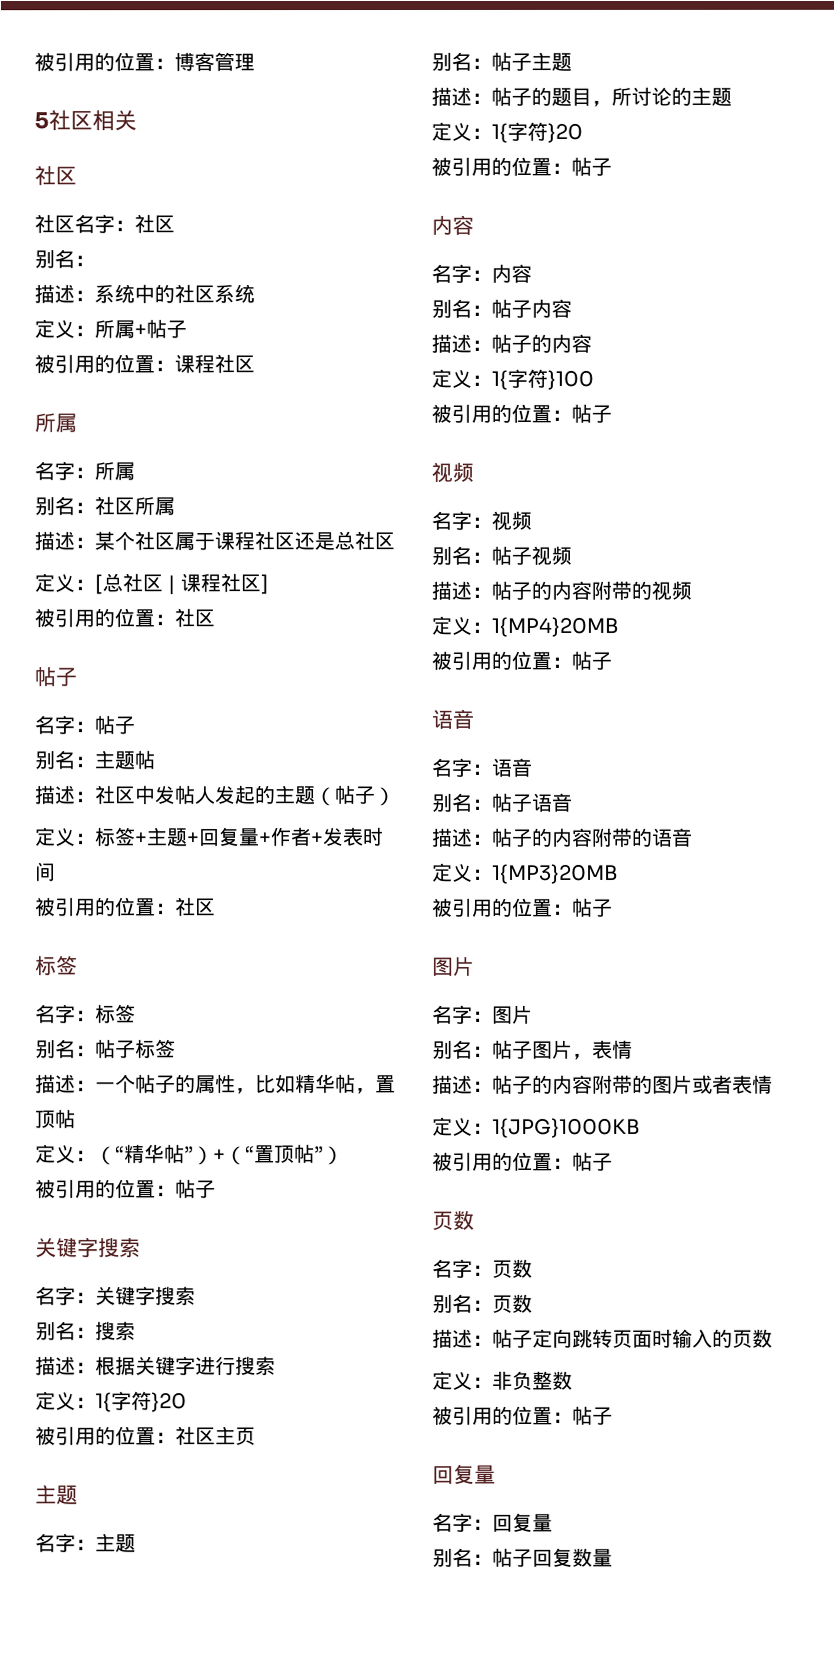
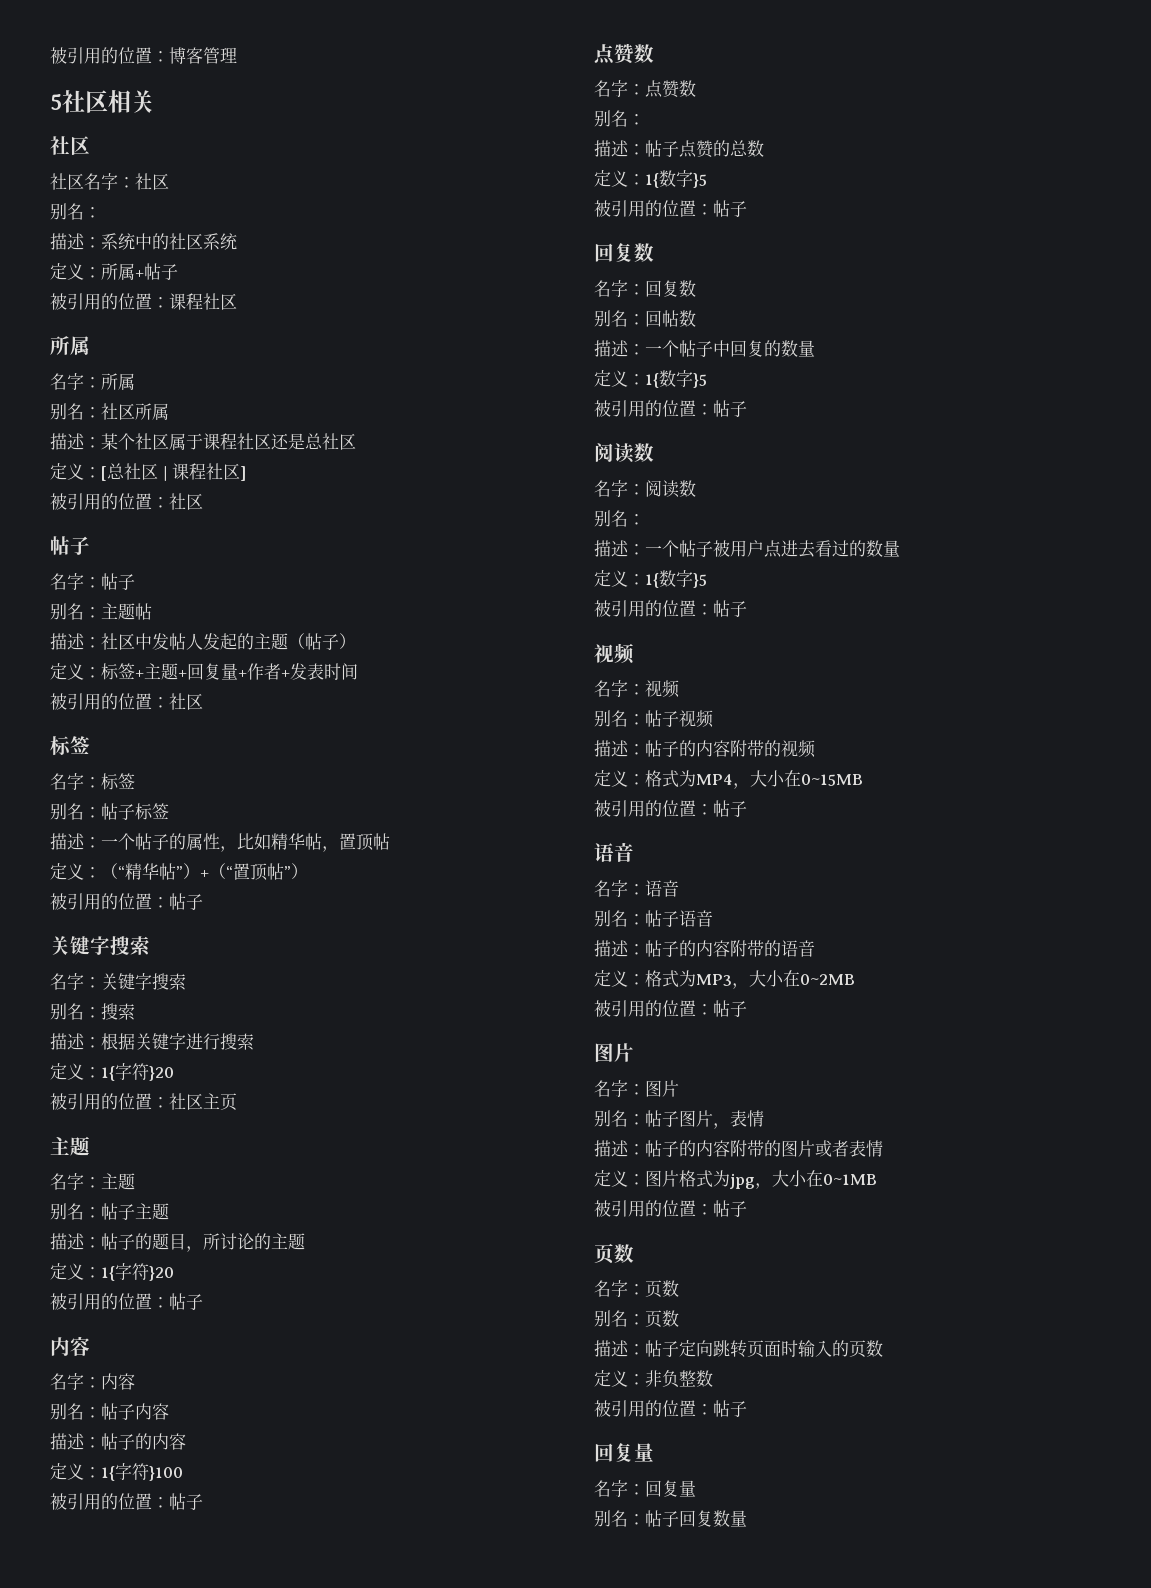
(612, 413) none -> [594,43,654,65] [594,80,696,98] [594,110,645,127] [594,140,764,158] [594,170,707,188] [594,200,747,217] [594,243,654,262] [594,280,696,297] [594,310,696,327] [594,340,815,357] [594,370,707,388] [594,400,747,417] [594,443,654,463] [594,480,696,498] [594,510,645,527] [594,540,900,558] [594,570,707,588] [594,600,747,617] // 点赞数 // 名字：点赞数 // 别名： // 描述：帖子点赞的总数 // 定义：1{数字}5 // 被引用的位置：帖子 // 回复数 // 名字：回复数 // 别名：回帖数 // 描述：一个帖子中回复的数量 // 定义：1{数字}5 // 被引用的位置：帖子 // 阅读数 // 名字：阅读数 // 别名： // 描述：一个帖子被用户点进去看过的数量 // 定义：1{数字}5 // 被引用的位置：帖子
[491,616,619,637] 1{MP4}20MB -> [645,770,863,789] 格式为MP4，大小在0~15MB
[492,863,619,884] 1{MP3}20MB -> [645,970,855,989] 格式为MP3，大小在0~2MB
[492,1117,641,1138] 1{JPG}1000KB -> [645,1170,877,1189] 图片格式为jpg，大小在0~1MB

